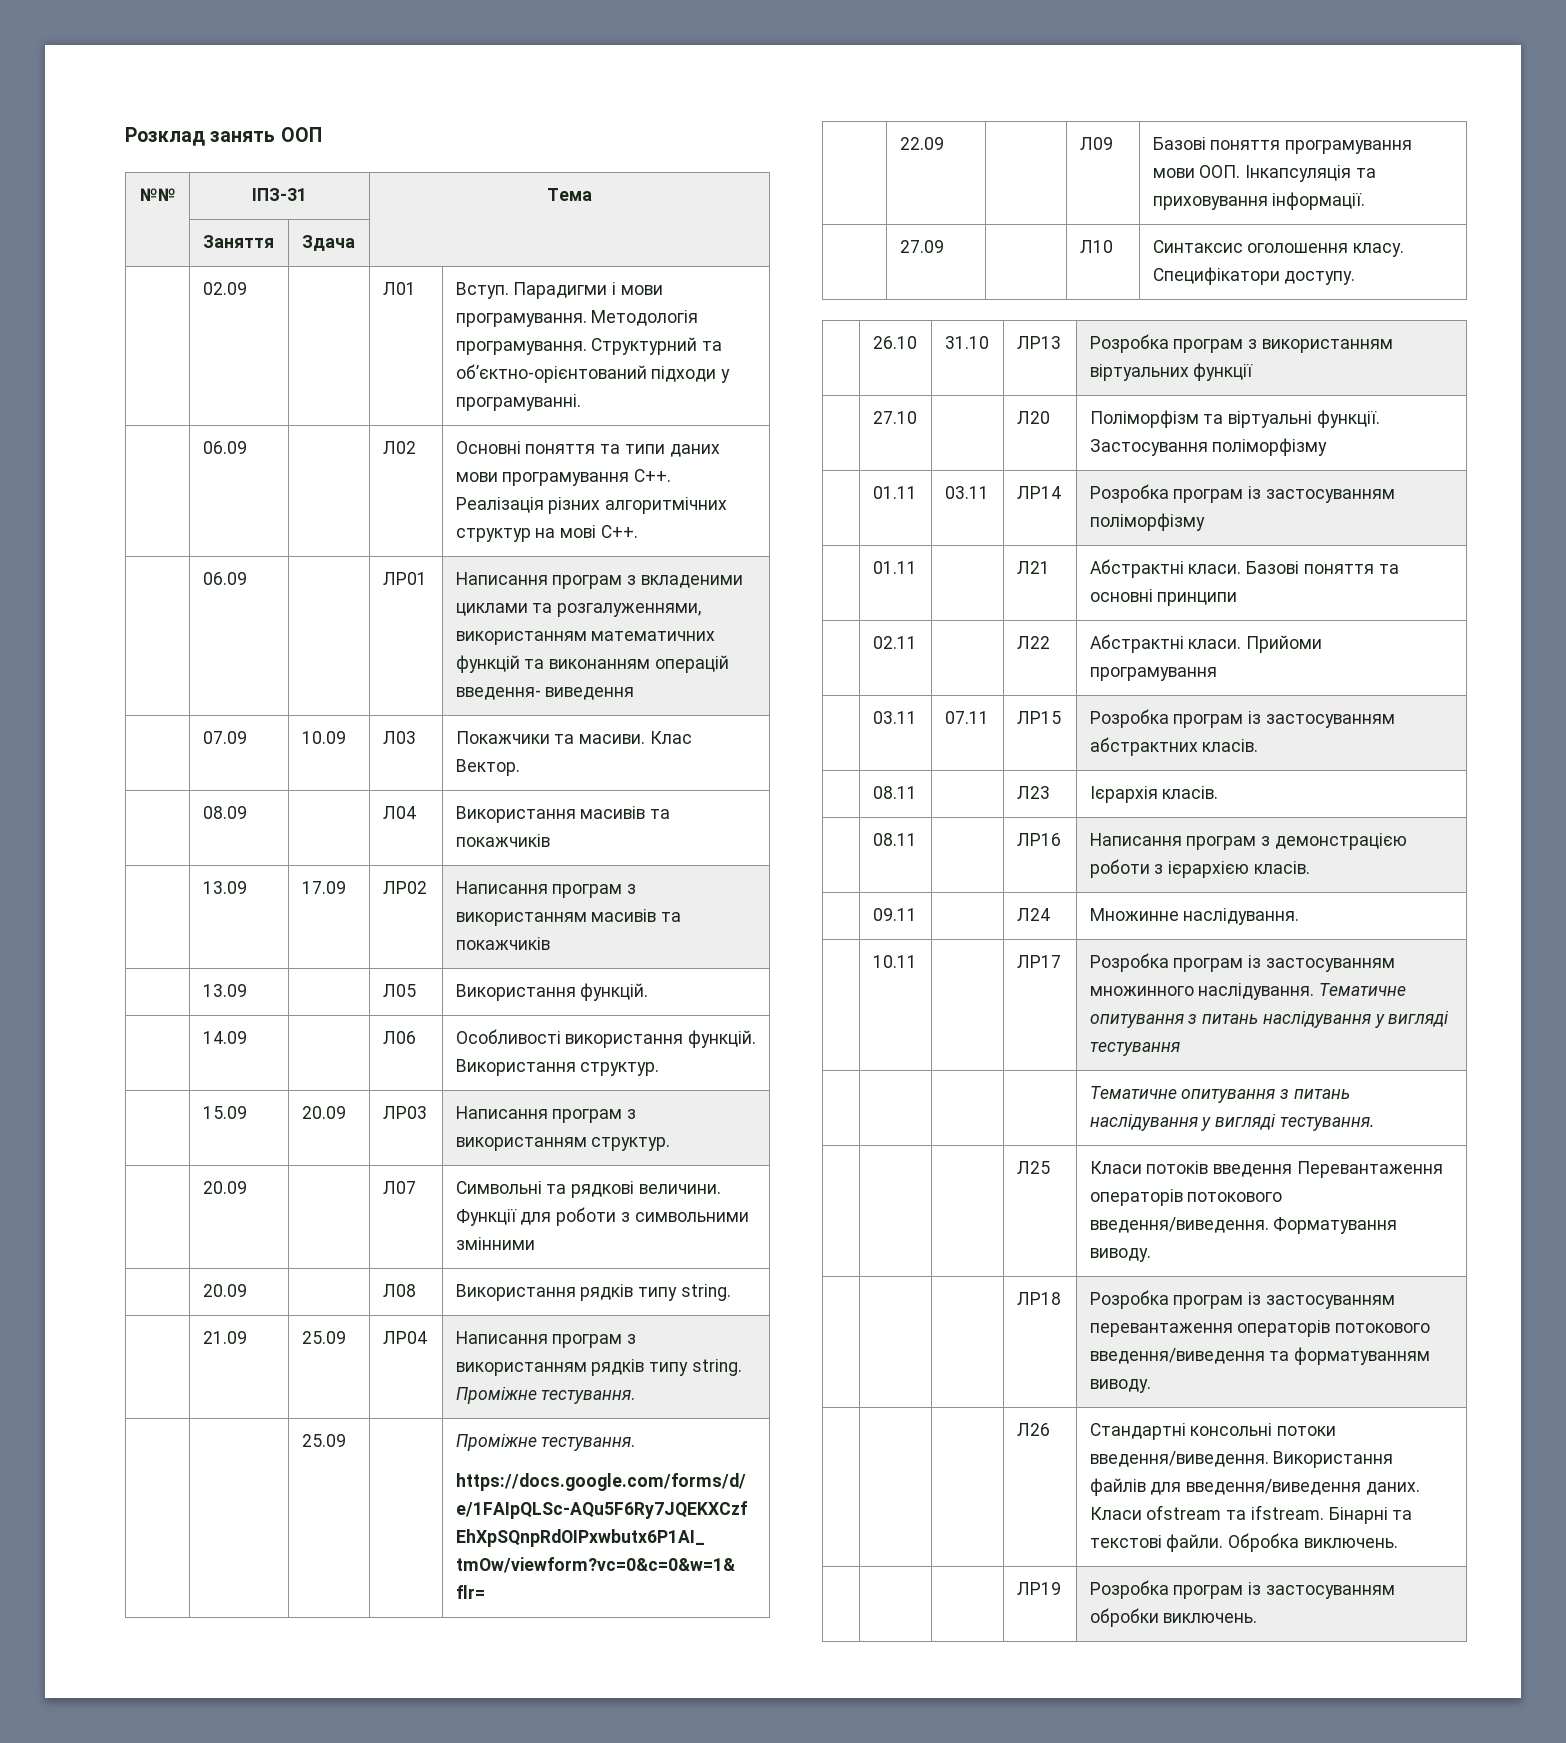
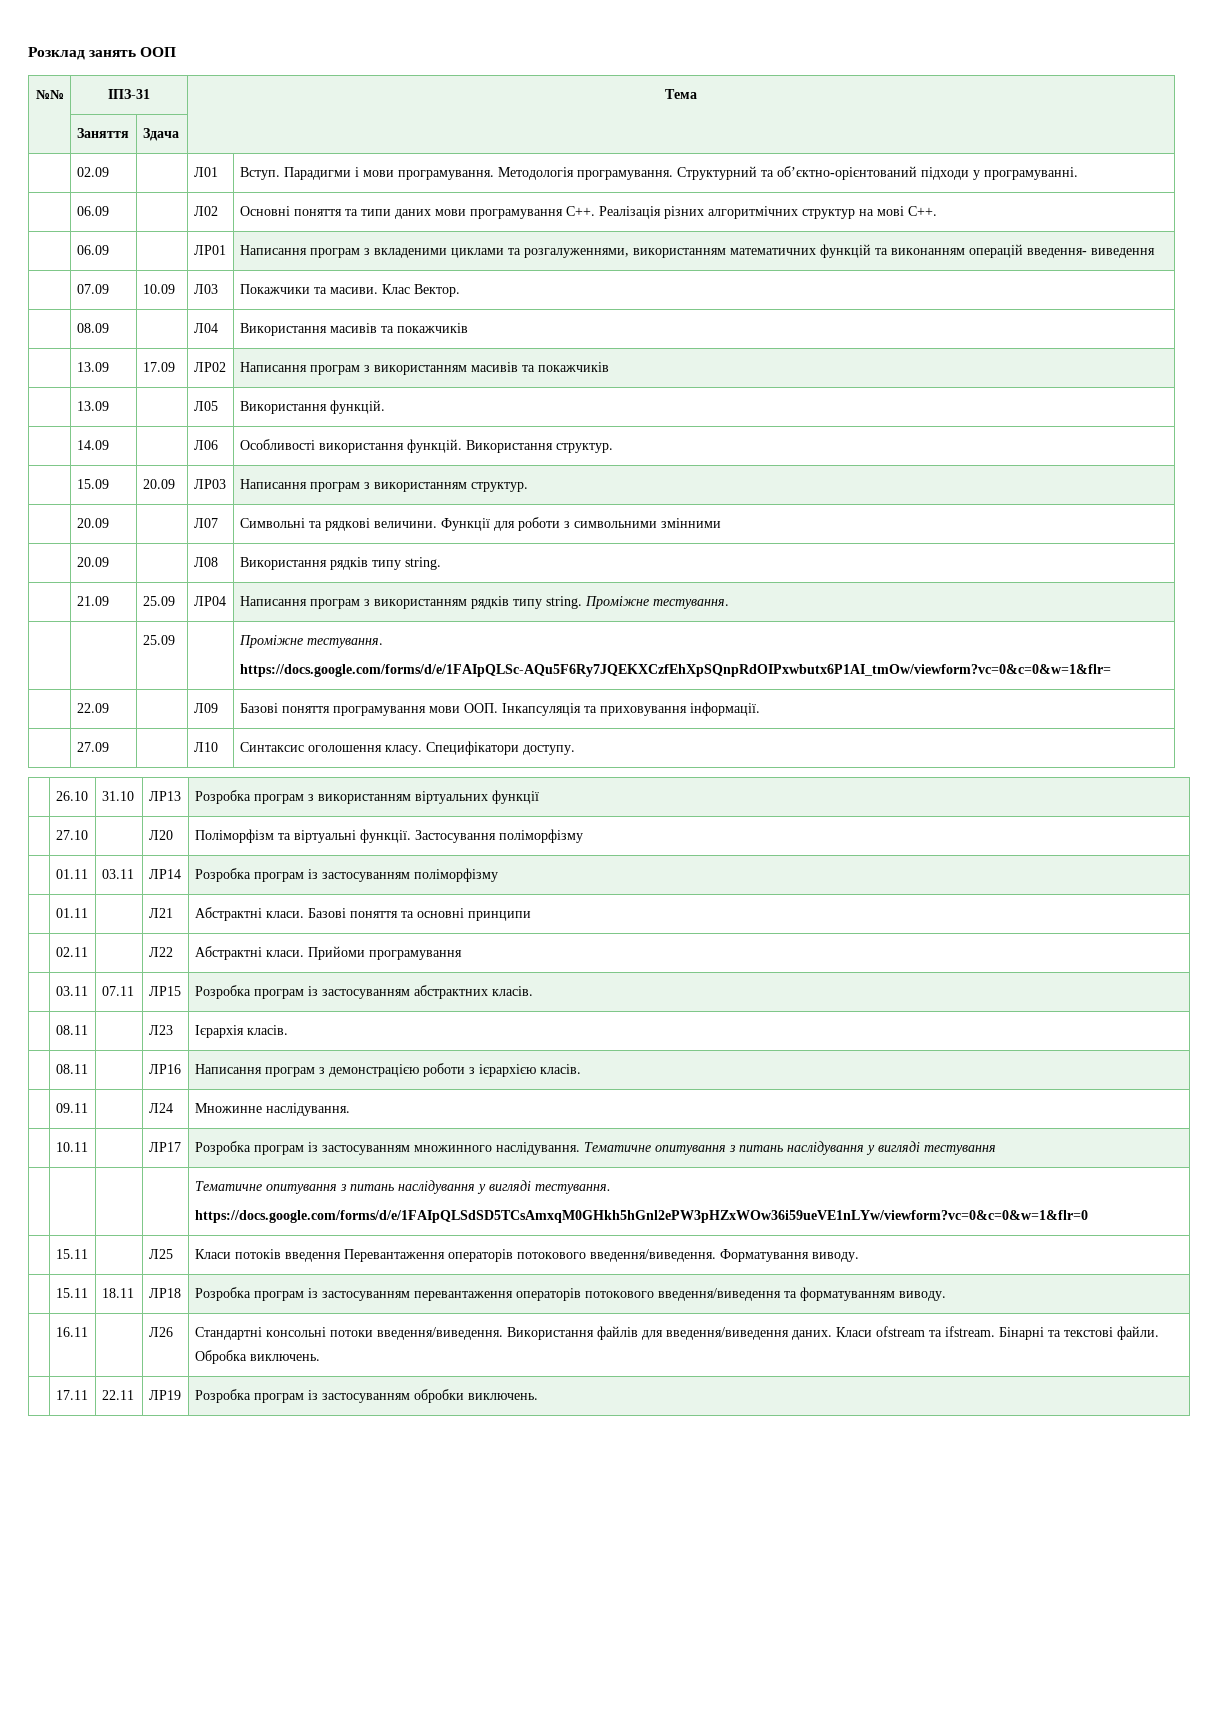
(1374, 1124) // | -> [194,1210,1088,1223] [55,1249,88,1259] // https://docs.google.com/forms/d/e/1FAIpQLSdSD5TCsAmxqM0GHkh5hGnl2ePW3pHZxWOw36i59ueVE1nLYw/viewform?vc=0&c=0&w=1&flr=0 // | 15.11
(1151, 1255) | -> [55,1288,88,1298] [101,1288,134,1298] 15.11 | 18.11
(1151, 1386) none -> [55,1327,88,1337] 16.11
(1398, 1543) | -> [55,1390,88,1400] [101,1390,134,1400] 17.11 | 22.11

